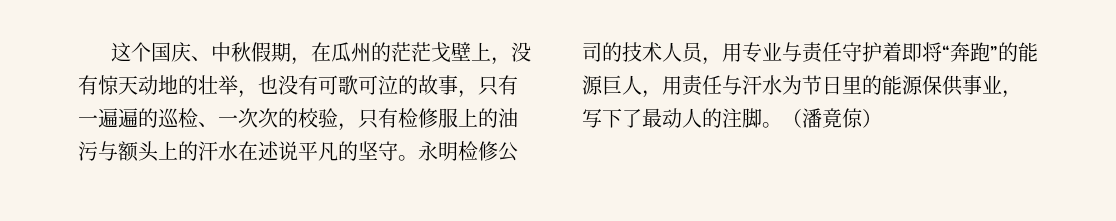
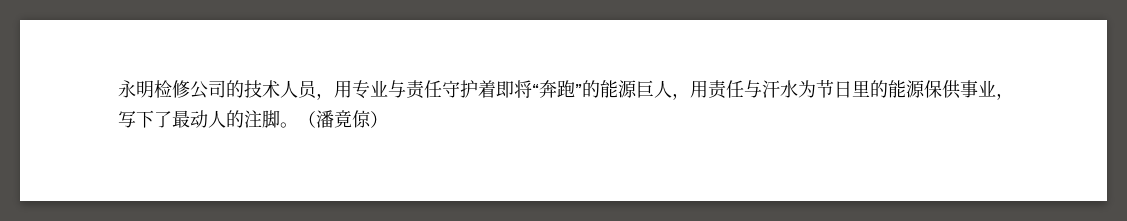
[110,42,531,65] [78,75,518,98] [78,108,518,131] [78,141,418,162] 这个国庆、中秋假期，在瓜州的茫茫戈壁上，没有惊天动地的壮举，也没有可歌可泣的故事，只有一遍遍的巡检、一次次的校验，只有检修服上的油污与额头上的汗水在述说平凡的坚守。 -> (118, 89) none

